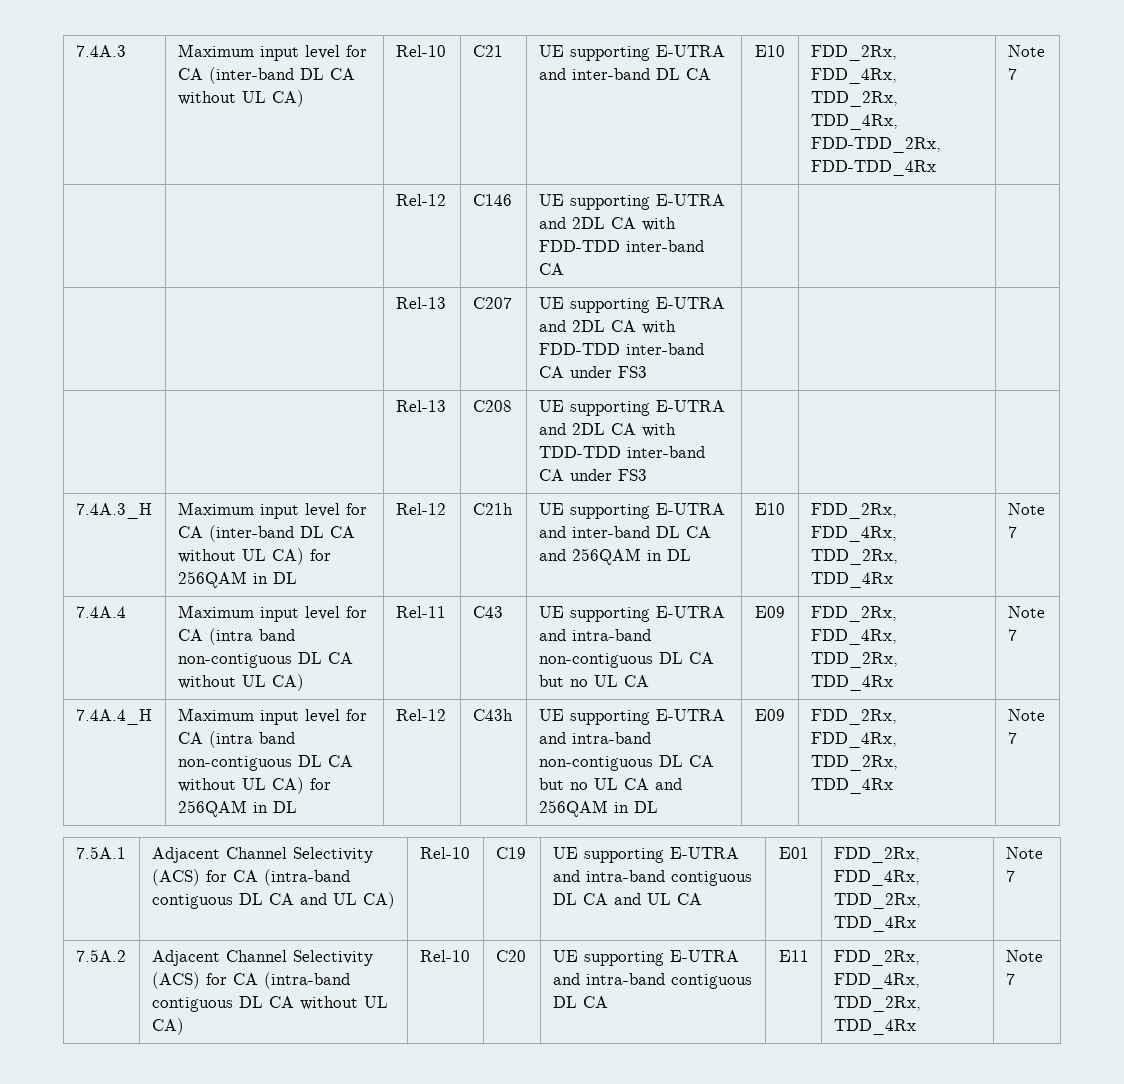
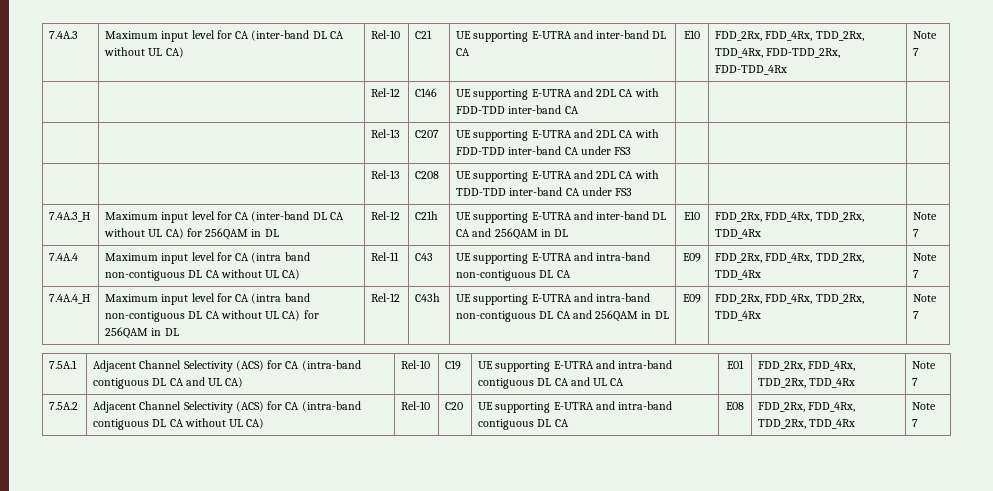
[538,675,649,687] but no UL CA -> (571, 274) none
[538,778,649,790] but no UL CA -> (571, 315) none
[778,950,809,962] E11 -> [726,402,744,410] E08

